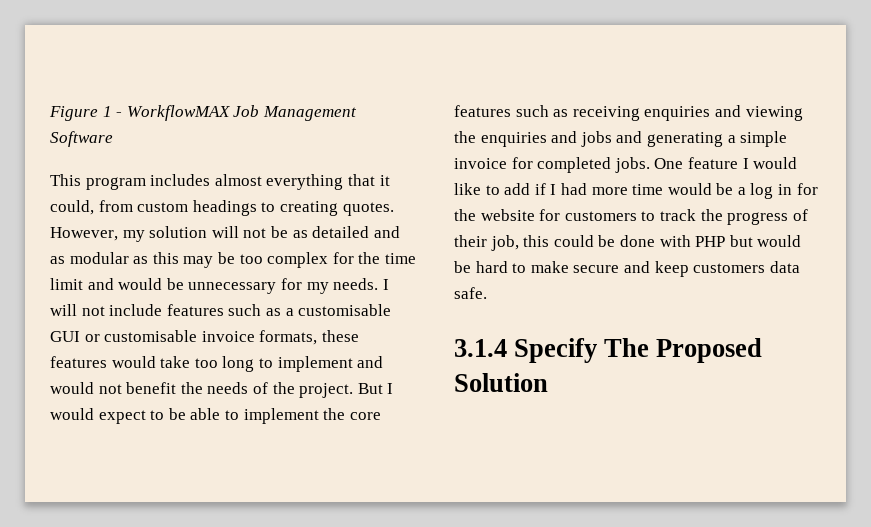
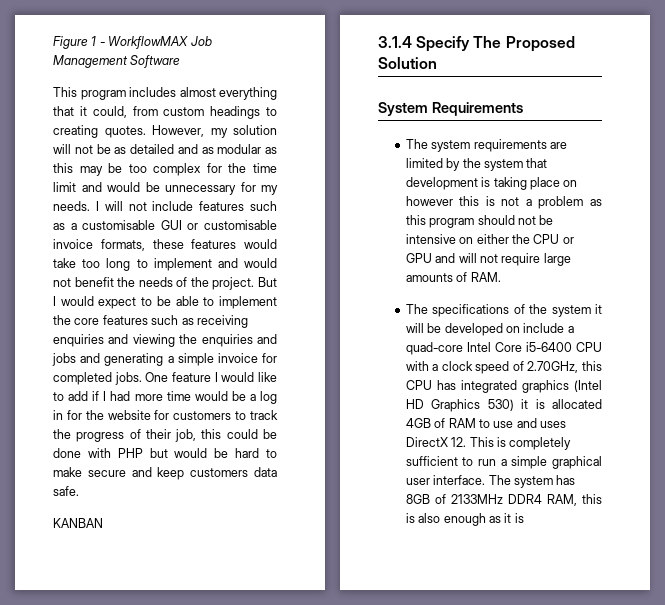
(487, 293) none -> [53,518,103,528] // KANBAN
(548, 382) none -> [378,102,523,116] [405,139,567,152] [405,158,548,171] [405,177,578,190] [405,196,602,209] [405,215,554,228] [405,234,574,244] [405,253,571,266] [405,272,501,282] [405,304,602,317] [405,323,574,336] [405,342,602,355] [405,361,602,374] [405,380,602,393] [405,399,602,412] [405,418,567,428] [405,437,572,450] [405,456,602,469] [405,475,576,488] [405,494,602,506] [405,513,524,526] // System Requirements // The system requirements are limited by the system that development is taking place on however this is not a problem as this program should not be intensive on either the CPU or GPU and will not require large amounts of RAM. // The specifications of the system it will be developed on include a quad-core Intel Core i5-6400 CPU with a clock speed of 2.70GHz, this CPU has integrated graphics (Intel HD Graphics 530) it is allocated 4GB of RAM to use and uses DirectX 12. This is completely sufficient to run a simple graphical user interface. The system has 8GB of 2133MHz DDR4 RAM, this is also enough as it is

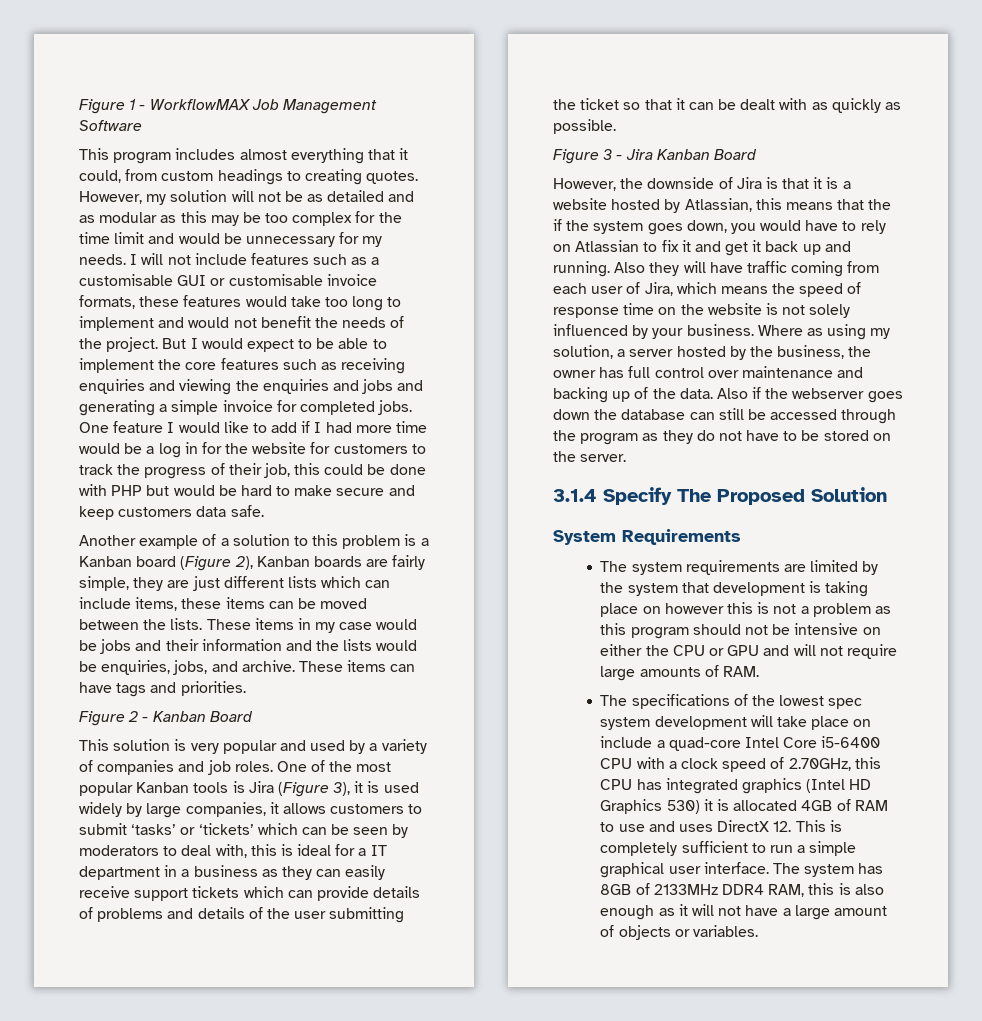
[53,518,103,528] KANBAN -> [79,534,429,549] [79,555,426,571] [79,576,391,591] [79,597,368,611] [79,618,418,633] [79,639,418,654] [79,660,416,675] [79,681,246,697] [79,711,253,726] [79,739,427,754] [79,760,392,775] [79,781,419,797] [79,802,423,818] [79,823,409,838] [79,844,387,858] [79,865,386,880] [79,886,421,901] [79,907,405,923] [553,98,902,113] [553,119,616,134] [553,149,757,164] [553,177,851,191] [553,198,892,213] [553,219,886,235] [553,240,851,256] [553,261,880,277] [553,282,862,297] [553,303,851,318] [553,324,891,340] [553,345,872,360] [553,366,864,378] [553,387,903,403] [553,408,897,424] [553,430,891,445] [553,451,627,462] Another example of a solution to this problem is a Kanban board (Figure 2), Kanban boards are fairly simple, they are just different lists which can include items, these items can be moved between the lists. These items in my case would be jobs and their information and the lists would be enquiries, jobs, and archive. These items can have tags and priorities. // Figure 2 - Kanban Board // This solution is very popular and used by a variety of companies and job roles. One of the most popular Kanban tools is Jira (Figure 3), it is used widely by large companies, it allows customers to submit ‘tasks’ or ‘tickets’ which can be seen by moderators to deal with, this is ideal for a IT department in a business as they can easily receive support tickets which can provide details of problems and details of the user submitting the ticket so that it can be dealt with as quickly as possible. // Figure 3 - Jira Kanban Board // However, the downside of Jira is that it is a website hosted by Atlassian, this means that the if the system goes down, you would have to rely on Atlassian to fix it and get it back up and running. Also they will have traffic coming from each user of Jira, which means the speed of response time on the website is not solely influenced by your business. Where as using my solution, a server hosted by the business, the owner has full control over maintenance and backing up of the data. Also if the webserver goes down the database can still be accessed through the program as they do not have to be stored on the server.
[551,304,602,317] [405,323,503,336] system it will be developed -> [779,695,863,709] [600,715,850,730] lowest spec system development will take place
[514,513,524,523] is -> [692,904,887,920] [600,925,759,940] will not have a large amount of objects or variables.

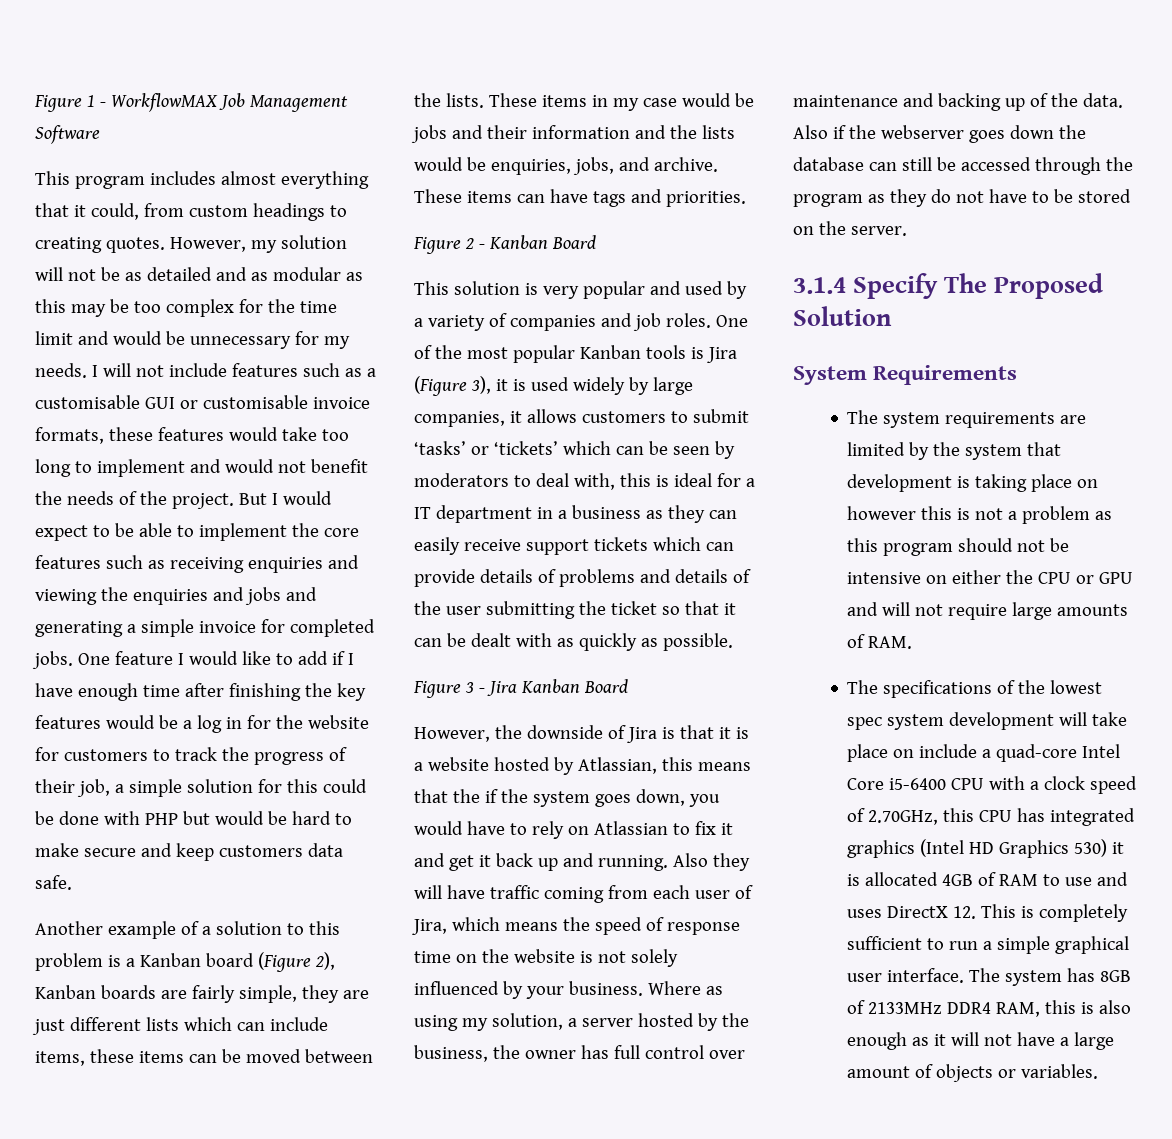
[325,421,428,433] had more time -> [35,683,366,701] [35,715,101,729] have enough time after finishing the key features
(290, 470) none -> [114,779,282,797] a simple solution for

